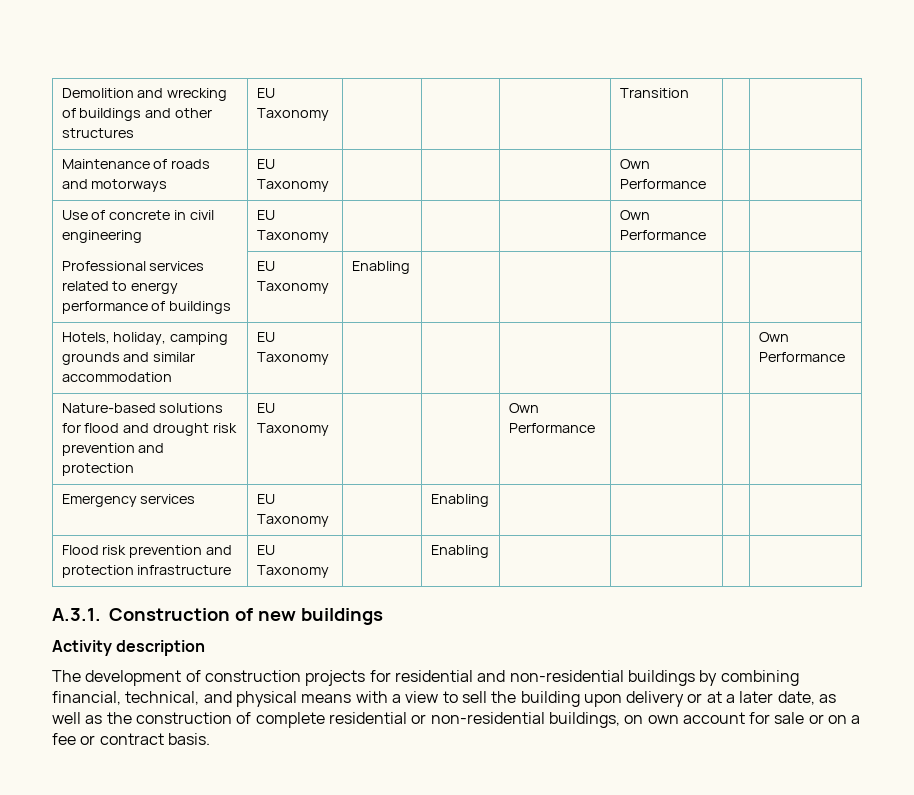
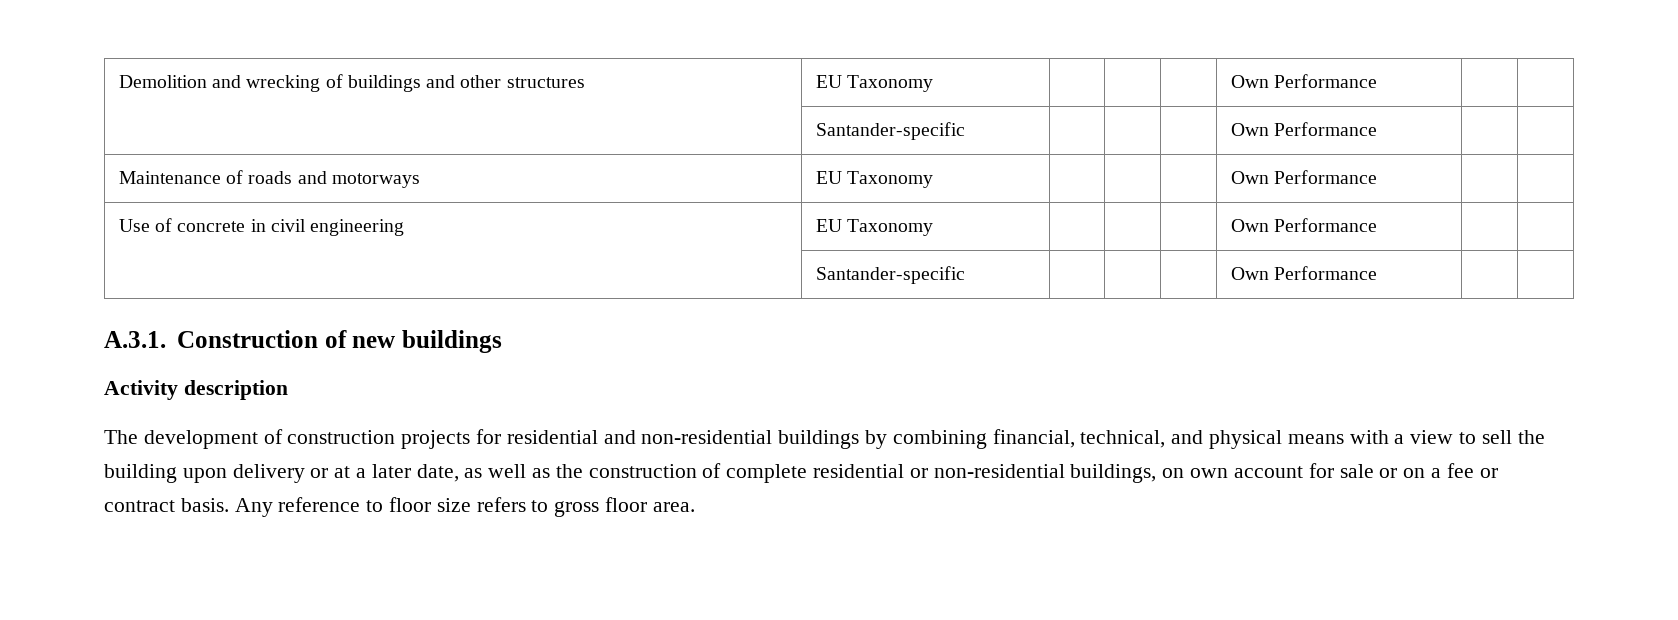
[619,88,689,98] Transition -> [1230,74,1378,88] [815,122,965,140] [1230,122,1378,136] Own Performance | | // | Santander-specific | | | | Own Performance
[61,261,205,271] [61,281,179,294] [61,301,232,314] [256,261,275,271] [256,281,329,294] [351,261,410,274] [61,332,229,345] [61,352,196,365] [61,372,172,382] [256,332,275,342] [256,352,329,365] [758,332,789,342] [758,352,845,362] [61,403,224,413] [61,423,238,436] [61,443,165,456] [61,463,134,476] [256,403,275,413] [256,423,329,436] [508,403,539,413] [508,423,595,433] [61,494,196,507] [256,494,275,504] [256,514,329,527] [430,494,489,507] [61,545,233,558] [61,565,232,578] [256,545,275,555] [256,565,329,578] [430,545,489,558] Professional services related to energy performance of buildings | EU Taxonomy | Enabling | | | | | // Hotels, holiday, camping grounds and similar accommodation | EU Taxonomy | | | | | | Own Performance // Nature-based solutions for flood and drought risk prevention and protection | EU Taxonomy | | | Own Performance | | | // Emergency services | EU Taxonomy | | Enabling | | | | // Flood risk prevention and protection infrastructure | EU Taxonomy | | Enabling | | -> [815,266,965,284] [1230,266,1378,280] | Santander-specific | | | | Own Performance
(210, 739) none -> [234,497,695,517] Any reference to floor size refers to gross floor area.

